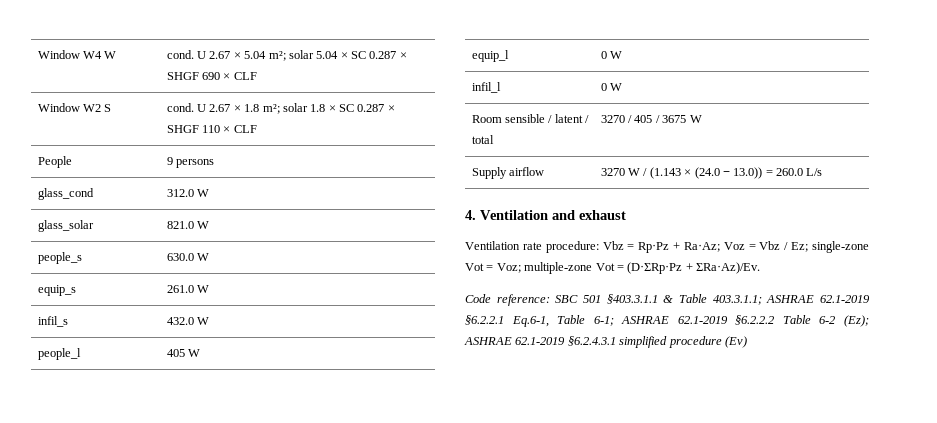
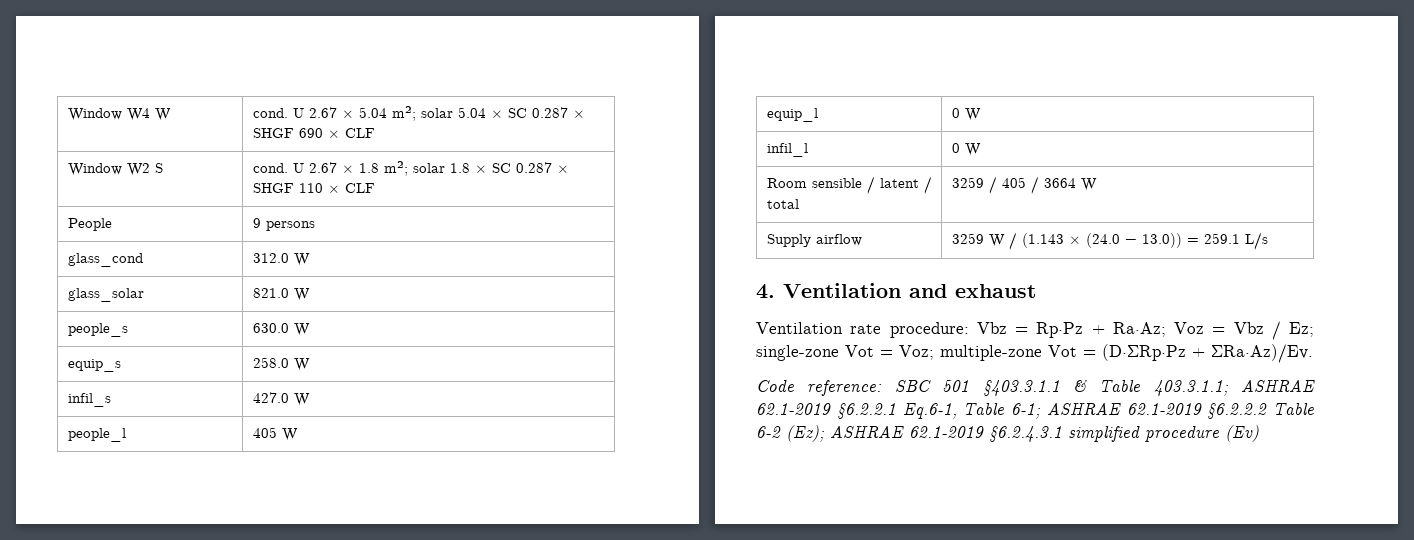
[166,285,194,293] 261.0 -> [252,357,289,368] 258.0
[166,317,194,325] 432.0 -> [252,392,289,403] 427.0
[600,115,625,123] 3270 -> [951,177,984,188] 3259
[662,115,687,123] 3675 -> [1043,178,1076,188] 3664
[600,168,625,176] 3270 -> [951,233,984,244] 3259
[776,168,804,176] 260.0 -> [1203,233,1240,244] 259.1

